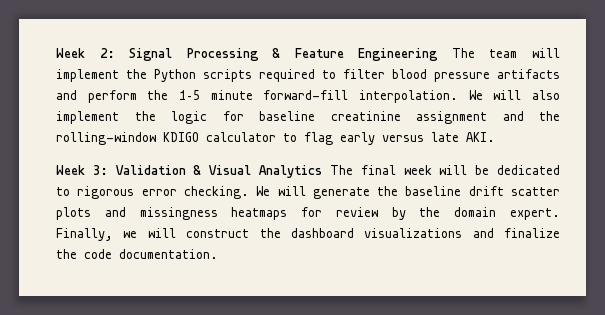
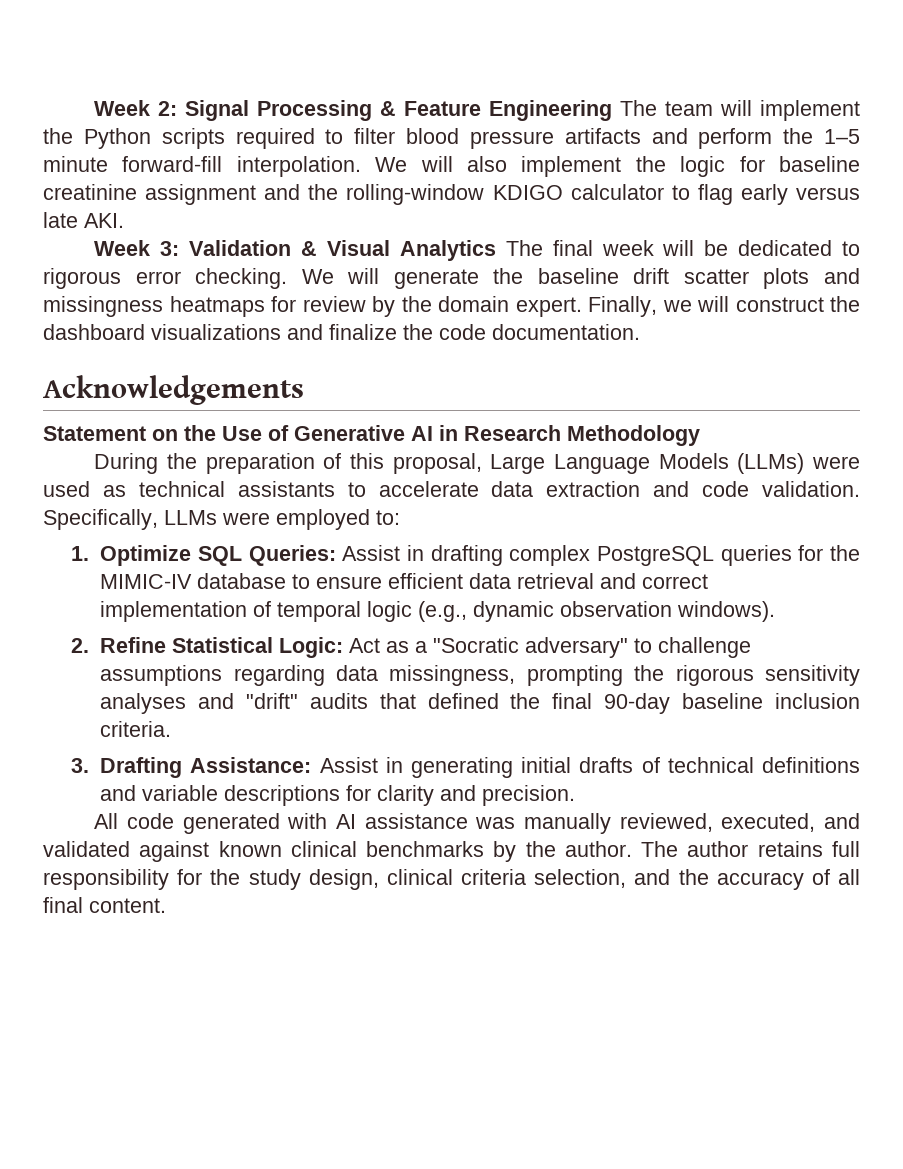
(218, 254) none -> [43,375,304,405] [43,425,700,446] [94,453,860,474] [43,481,860,497] [43,509,400,530] [71,545,860,566] [100,573,709,589] [100,601,776,622] [71,637,752,658] [100,665,860,686] [100,693,861,714] [100,721,172,737] [71,757,860,778] [100,785,576,806] [94,813,860,834] [43,841,860,862] [43,869,860,890] [43,897,166,913] // Acknowledgements // Statement on the Use of Generative AI in Research Methodology // During the preparation of this proposal, Large Language Models (LLMs) were used as technical assistants to accelerate data extraction and code validation. Specifically, LLMs were employed to: // 1. Optimize SQL Queries: Assist in drafting complex PostgreSQL queries for the MIMIC-IV database to ensure efficient data retrieval and correct implementation of temporal logic (e.g., dynamic observation windows). // 2. Refine Statistical Logic: Act as a "Socratic adversary" to challenge assumptions regarding data missingness, prompting the rigorous sensitivity analyses and "drift" audits that defined the final 90-day baseline inclusion criteria. // 3. Drafting Assistance: Assist in generating initial drafts of technical definitions and variable descriptions for clarity and precision. // All code generated with AI assistance was manually reviewed, executed, and validated against known clinical benchmarks by the author. The author retains full responsibility for the study design, clinical criteria selection, and the accuracy of all final content.

